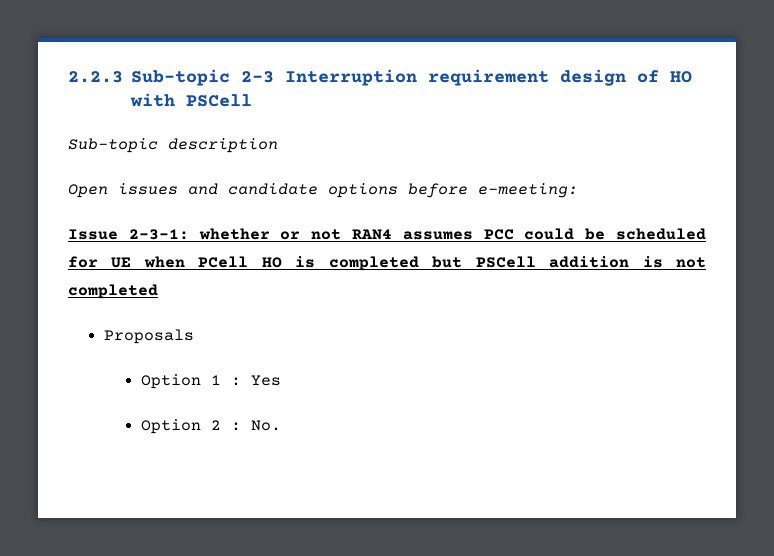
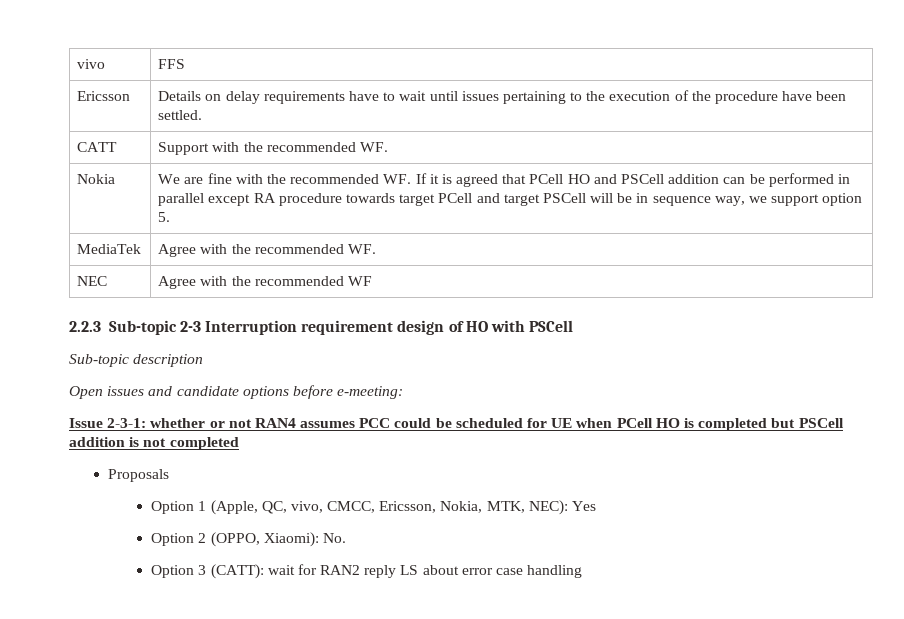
(68, 77) none -> [77,59,106,69] [158,59,186,69] [77,91,131,101] [158,90,847,104] [158,110,203,120] [77,142,118,152] [158,142,388,155] [77,174,116,184] [158,173,850,187] [158,193,863,206] [158,212,171,222] [77,244,142,254] [158,244,376,257] [77,276,108,286] [158,276,372,289] vivo | FFS // Ericsson | Details on delay requirements have to wait until issues pertaining to the execution of the procedure have been settled. // CATT | Support with the recommended WF. // Nokia | We are fine with the recommended WF. If it is agreed that PCell HO and PSCell addition can be performed in parallel except RA procedure towards target PCell and target PSCell will be in sequence way, we support option 5. // MediaTek | Agree with the recommended WF. // NEC | Agree with the recommended WF //
[230,377,241,386] : -> [210,500,568,515] (Apple, QC, vivo, CMCC, Ericsson, Nokia, MTK, NEC):
[230,422,241,431] : -> [210,532,319,547] (OPPO, Xiaomi):
(281, 425) none -> [151,564,583,579] // Option 3 (CATT): wait for RAN2 reply LS about error case handling

